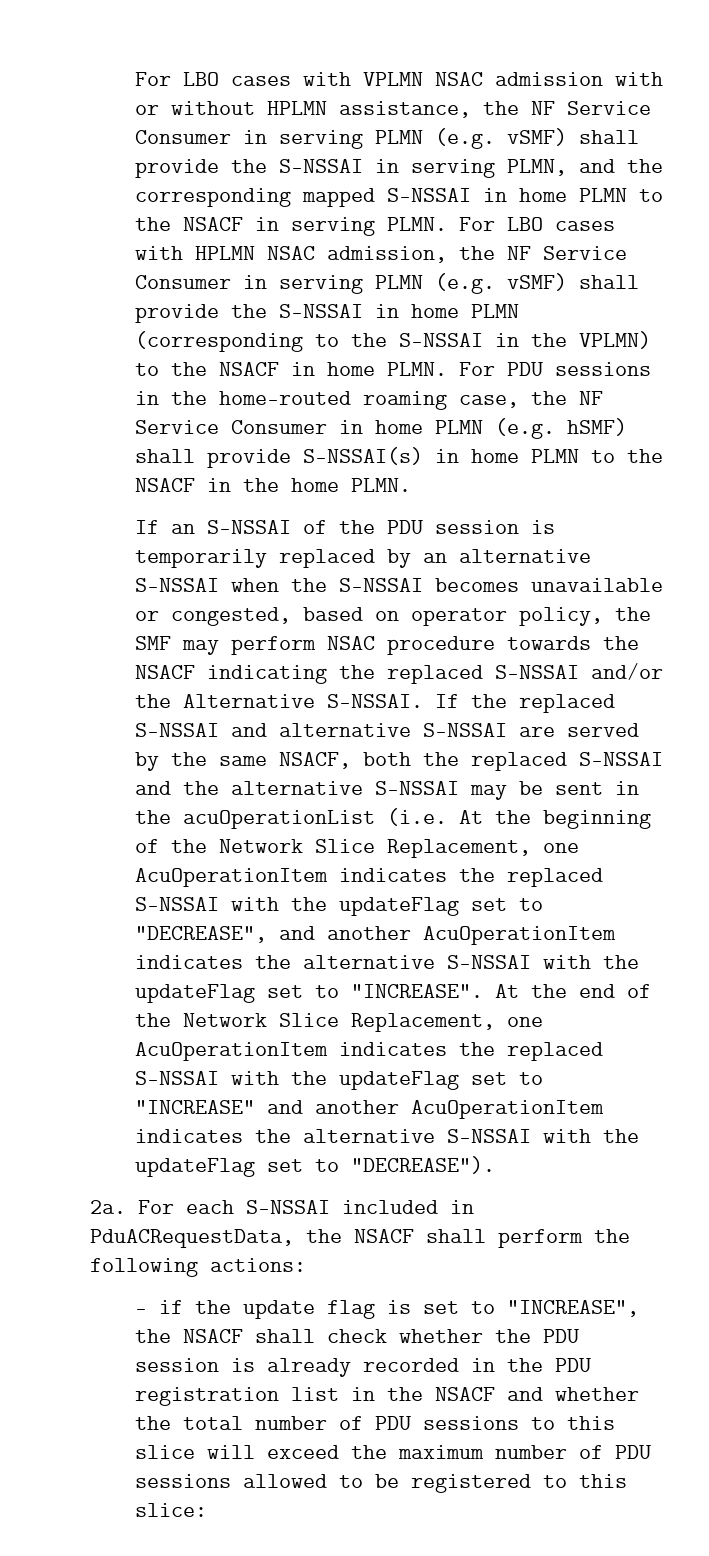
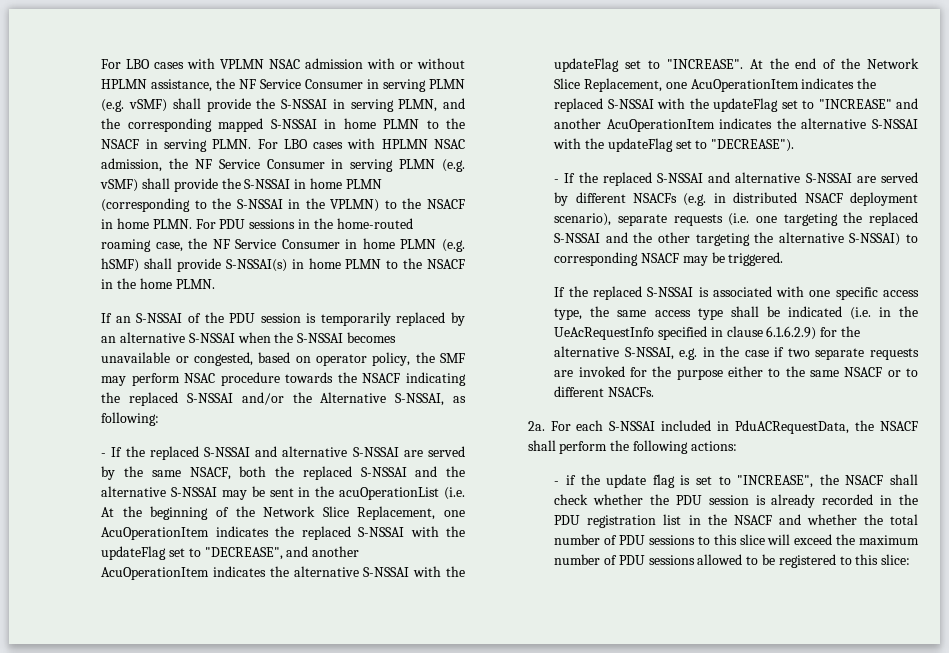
[327,694,424,708] S-NSSAI. -> [395,393,466,406] [101,412,160,426] [101,453,107,457] S-NSSAI, as following: // -
(496, 1165) none -> [554,172,919,186] [554,192,918,206] [554,212,918,226] [554,232,918,246] [554,252,784,266] [554,286,919,300] [554,306,918,320] [554,326,860,340] [554,346,919,360] [554,366,918,380] [554,386,655,397] // - If the replaced S-NSSAI and alternative S-NSSAI are served by different NSACFs (e.g. in distributed NSACF deployment scenario), separate requests (i.e. one targeting the replaced S-NSSAI and the other targeting the alternative S-NSSAI) to corresponding NSACF may be triggered. // If the replaced S-NSSAI is associated with one specific access type, the same access type shall be indicated (i.e. in the UeAcRequestInfo specified in clause 6.1.6.2.9) for the alternative S-NSSAI, e.g. in the case if two separate requests are invoked for the purpose either to the same NSACF or to different NSACFs.

